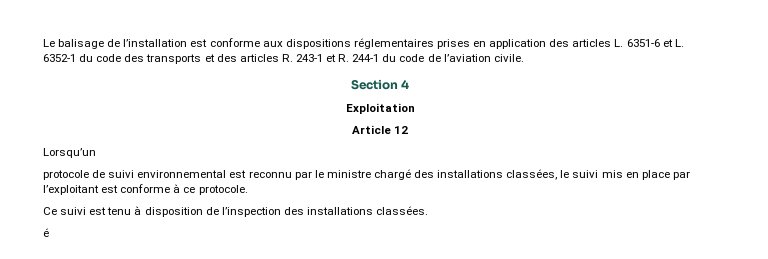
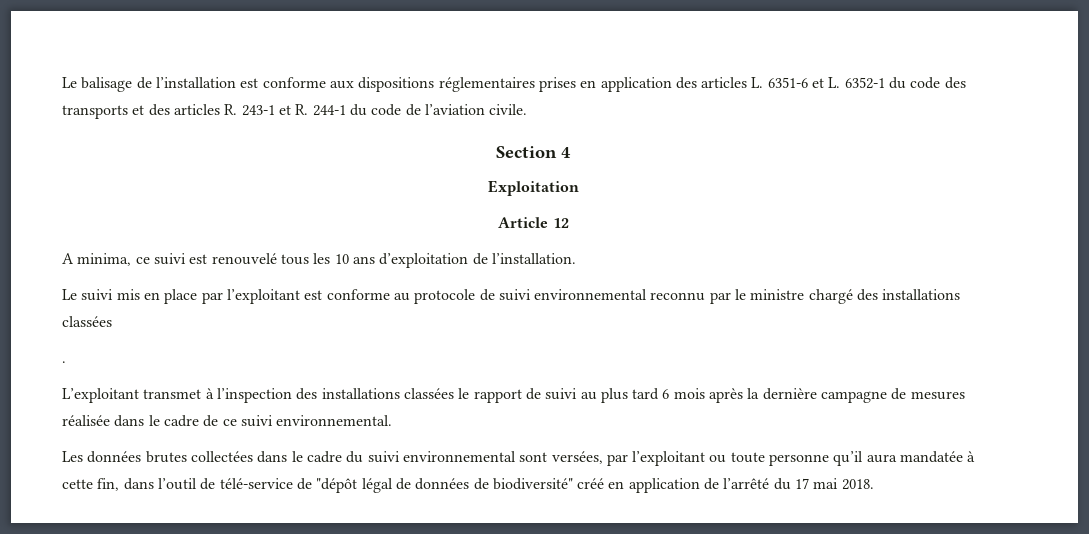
[43,148,96,158] [43,169,570,180] Lorsqu’un // protocole de suivi environnemental est reconnu par le ministre chargé des installations classées, le -> [62,253,576,268] [62,289,77,300] A minima, ce suivi est renouvelé tous les 10 ans d’exploitation de l’installation. // Le
[173,184,248,195] [43,206,429,217] [43,228,49,237] à ce protocole. // Ce suivi est tenu à disposition de l’inspection des installations classées. // é -> [393,289,961,304] [62,316,112,327] [62,361,66,363] [62,388,965,403] [62,415,393,427] [62,451,976,466] [62,478,874,493] au protocole de suivi environnemental reconnu par le ministre chargé des installations classées // . // L’exploitant transmet à l’inspection des installations classées le rapport de suivi au plus tard 6 mois après la dernière campagne de mesures réalisée dans le cadre de ce suivi environnemental. // Les données brutes collectées dans le cadre du suivi environnemental sont versées, par l’exploitant ou toute personne qu’il aura mandatée à cette fin, dans l’outil de télé-service de "dépôt légal de données de biodiversité" créé en application de l’arrêté du 17 mai 2018.

